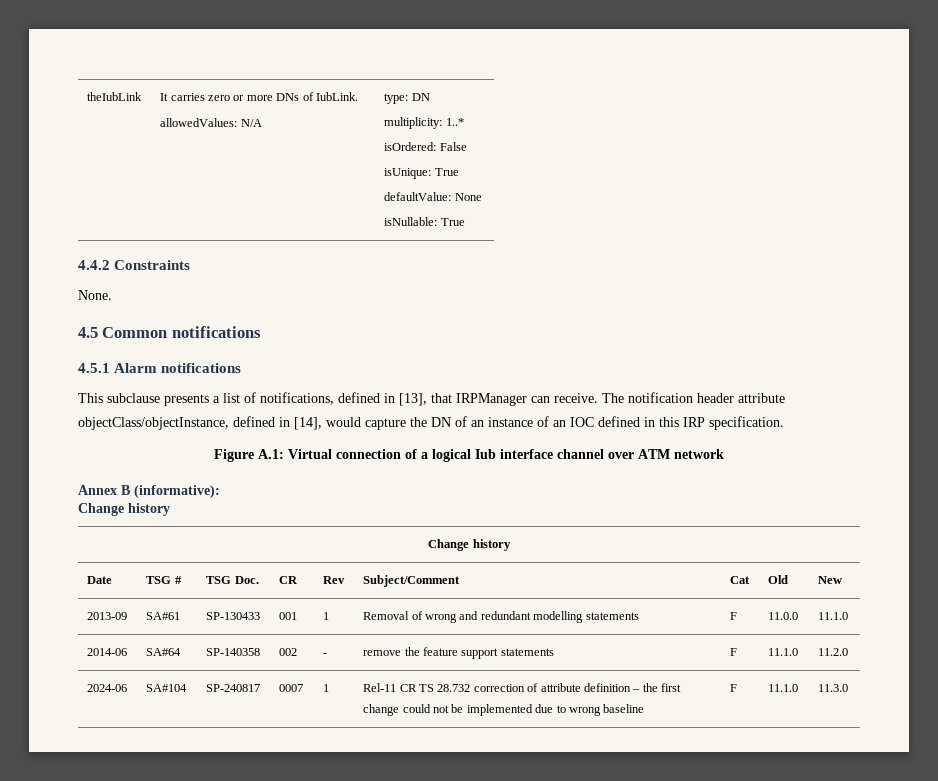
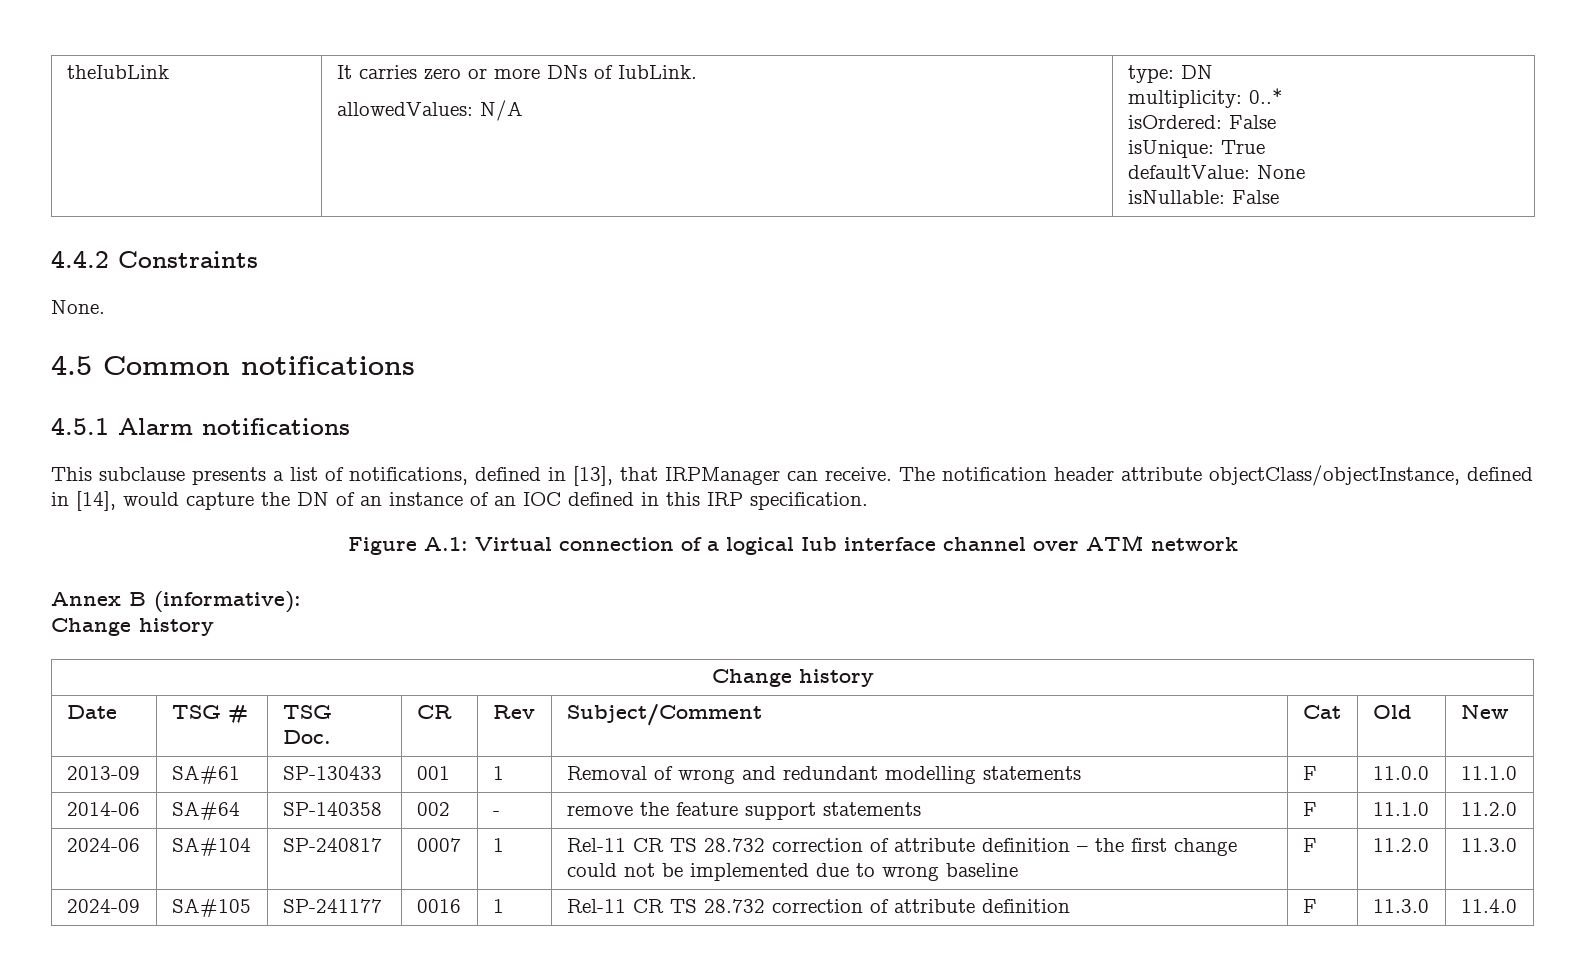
[445,118,464,126] 1..* -> [1248,88,1283,104] 0..*
[440,218,465,226] True -> [1231,190,1279,204] False
[768,684,799,692] [818,684,849,692] 11.1.0 | 11.3.0 -> [1372,838,1429,852] [1460,838,1517,852] [66,899,140,913] [171,898,251,918] [282,899,382,913] [416,899,461,913] [492,899,504,913] [566,899,1070,913] [1302,899,1317,913] [1372,899,1429,913] [1460,899,1517,913] 11.2.0 | 11.3.0 // 2024-09 | SA#105 | SP-241177 | 0016 | 1 | Rel-11 CR TS 28.732 correction of attribute definition | F | 11.3.0 | 11.4.0

